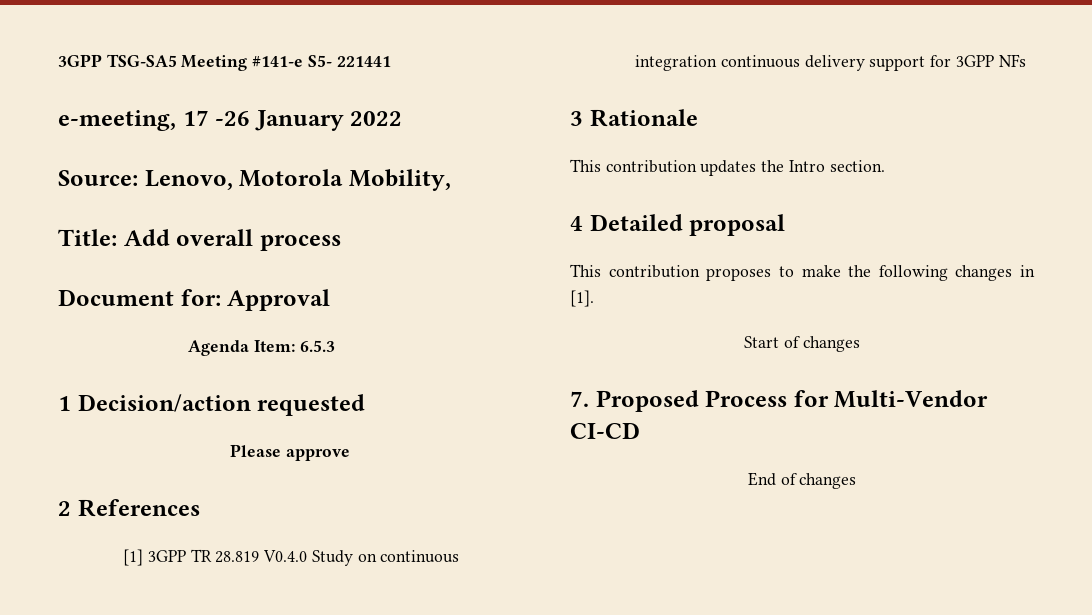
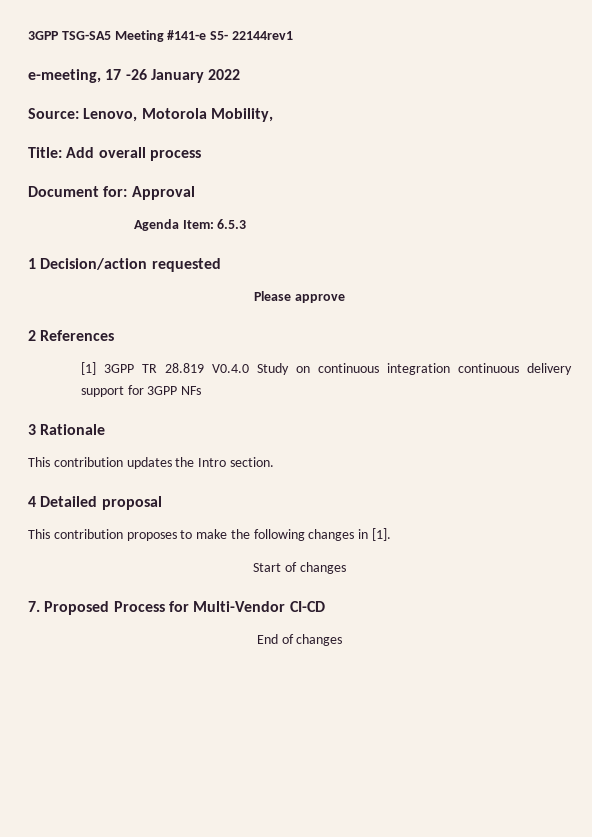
[336,56,391,67] 221441 -> [231,31,293,40] 22144rev1

